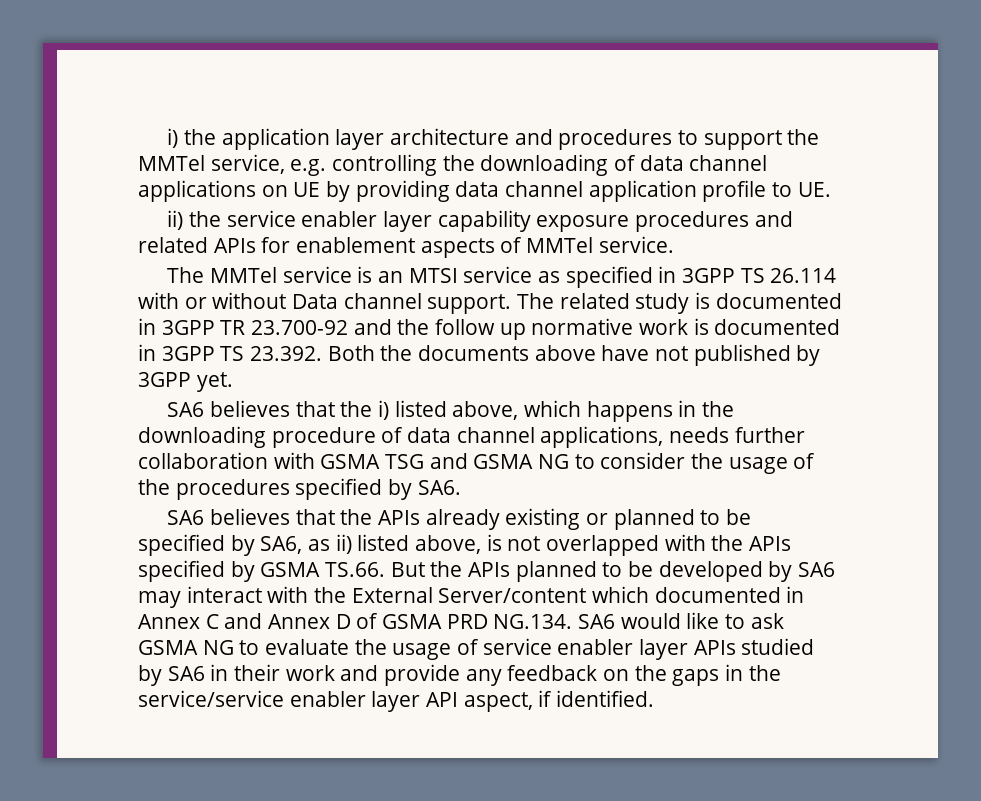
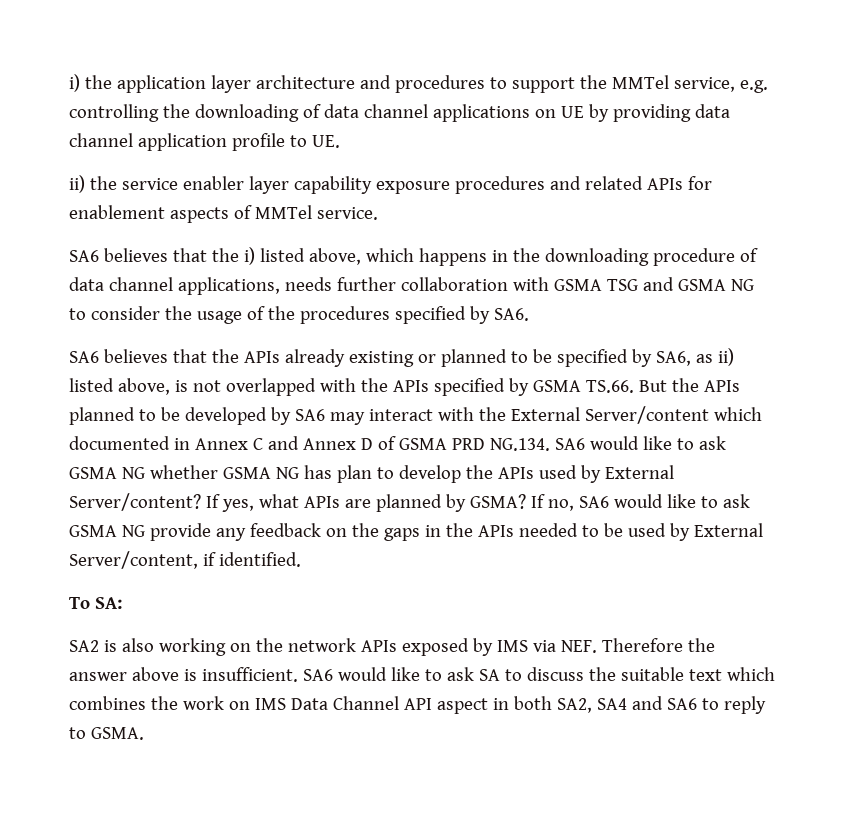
[167,266,837,288] [138,292,842,314] [138,318,841,340] [138,344,821,366] [138,372,233,392] // The MMTel service is an MTSI service as specified in 3GPP TS 26.114 with or without Data channel support. The related study is documented in 3GPP TR 23.700-92 and the follow up normative work is documented in 3GPP TS 23.392. Both the documents above have not published by 3GPP yet. -> (378, 213) none
[239,638,815,660] [138,664,379,686] to evaluate the usage of service enabler layer APIs studied by SA6 in their work and -> [149,465,674,483] [69,493,750,512] [69,525,145,537] whether GSMA NG has plan to develop the APIs used by External Server/content? If yes, what APIs are planned by GSMA? If no, SA6 would like to ask GSMA NG
[138,690,655,712] service/service enabler layer API aspect, if identified. -> [477,523,763,541] [69,551,301,569] [69,597,122,609] [69,638,715,656] [69,667,775,682] [69,696,766,714] [69,727,144,740] APIs needed to be used by External Server/content, if identified. // To SA: // SA2 is also working on the network APIs exposed by IMS via NEF. Therefore the answer above is insufficient. SA6 would like to ask SA to discuss the suitable text which combines the work on IMS Data Channel API aspect in both SA2, SA4 and SA6 to reply to GSMA.

